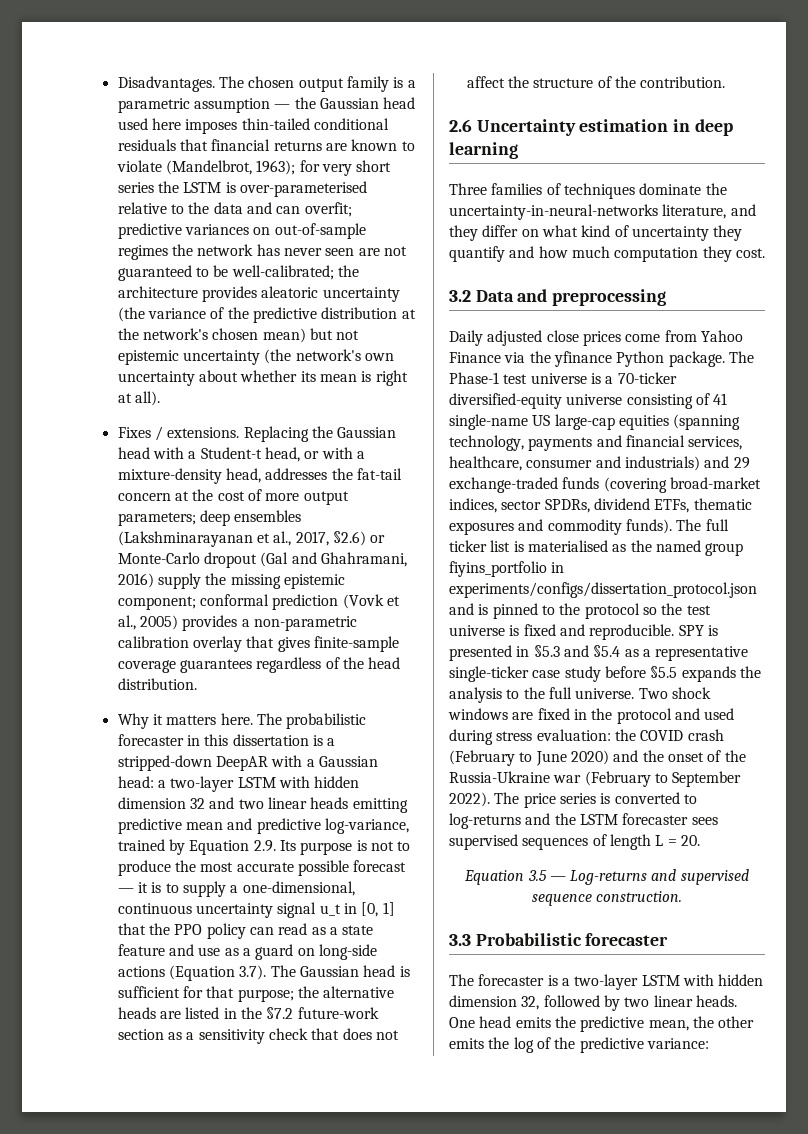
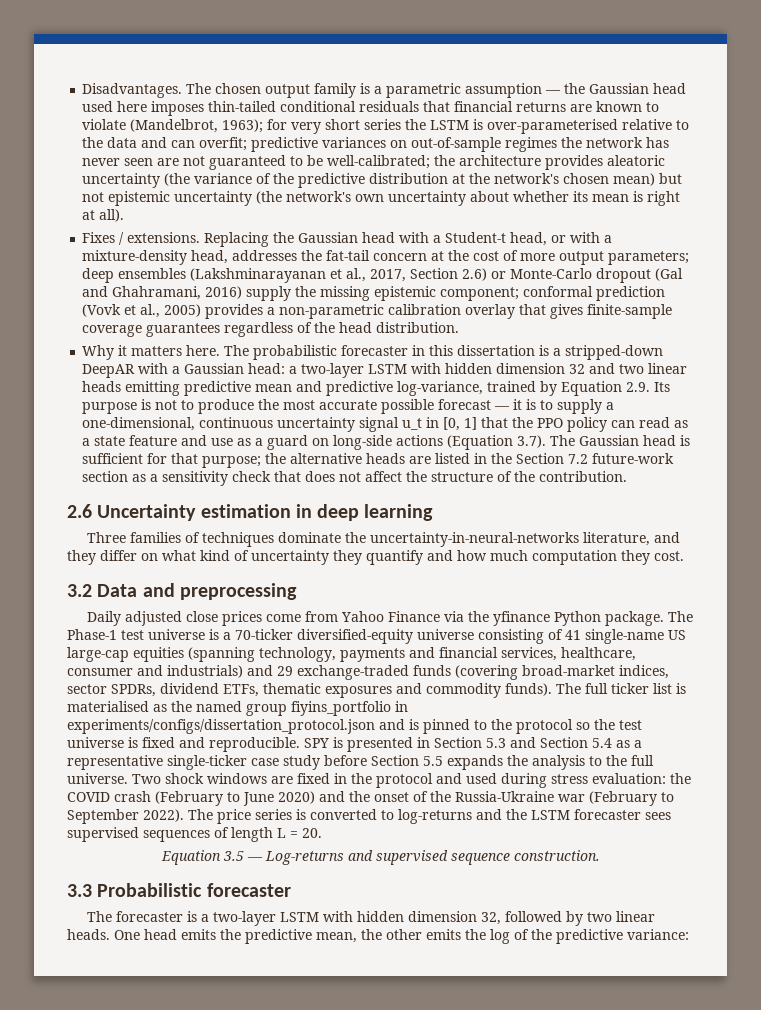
[332,531,366,546] §2.6) -> [410,268,488,281] Section 2.6)
[266,1007,294,1019] §7.2 -> [516,453,589,464] Section 7.2
[533,645,621,657] §5.3 and §5.4 -> [434,737,612,748] Section 5.3 and Section 5.4
[650,666,678,678] §5.5 -> [371,755,443,766] Section 5.5

